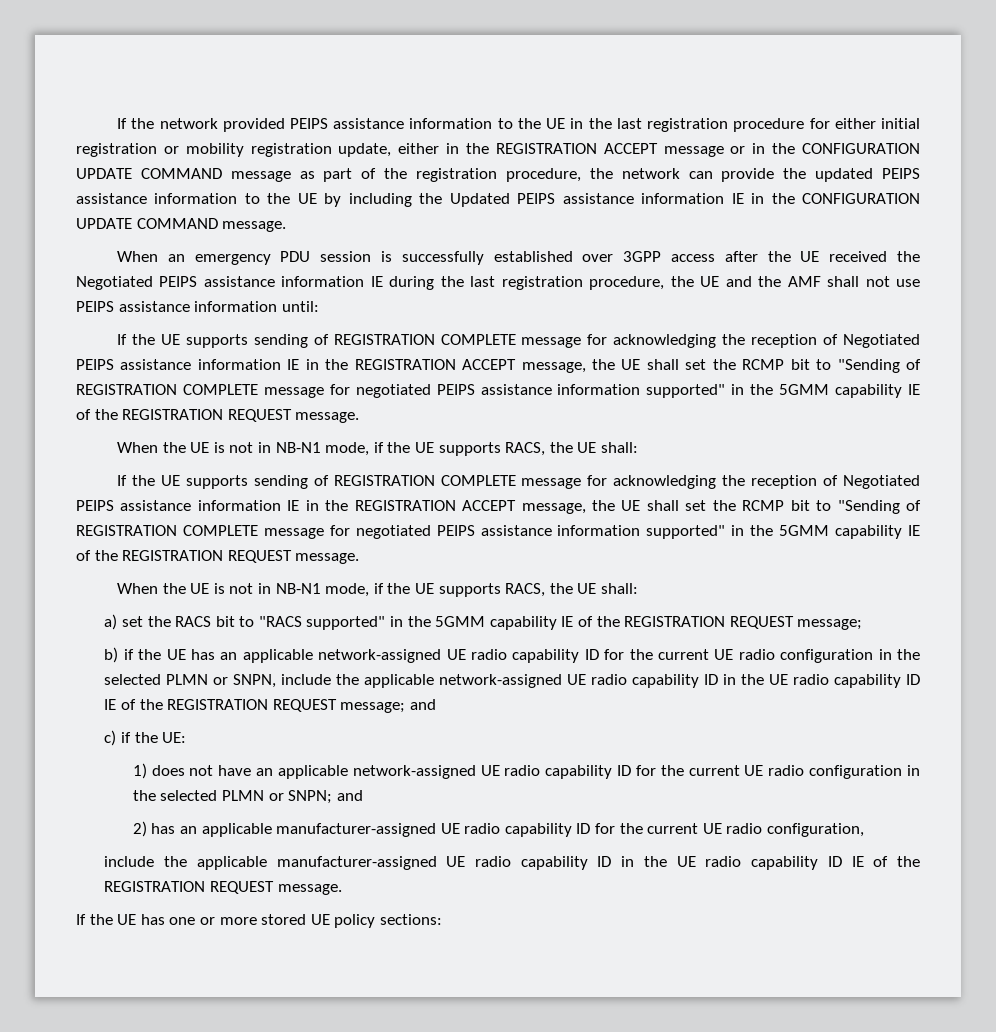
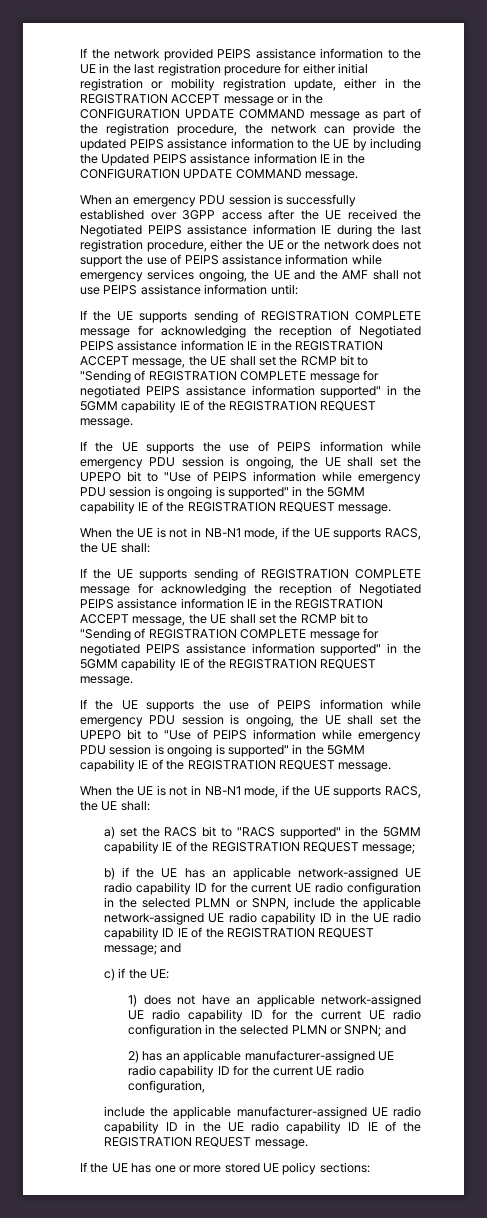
(665, 283) none -> [210,239,421,250] [80,254,382,267] [80,269,247,282] either the UE or the network does not support the use of PEIPS assistance information while emergency services ongoing,
(360, 417) none -> [80,441,422,454] [80,456,422,469] [80,471,421,484] [80,486,365,499] [80,501,392,514] // If the UE supports the use of PEIPS information while emergency PDU session is ongoing, the UE shall set the UPEPO bit to "Use of PEIPS information while emergency PDU session is ongoing is supported" in the 5GMM capability IE of the REGISTRATION REQUEST message.
(360, 558) none -> [80,699,422,712] [80,714,422,727] [80,729,421,742] [80,744,365,757] [80,759,392,772] // If the UE supports the use of PEIPS information while emergency PDU session is ongoing, the UE shall set the UPEPO bit to "Use of PEIPS information while emergency PDU session is ongoing is supported" in the 5GMM capability IE of the REGISTRATION REQUEST message.

